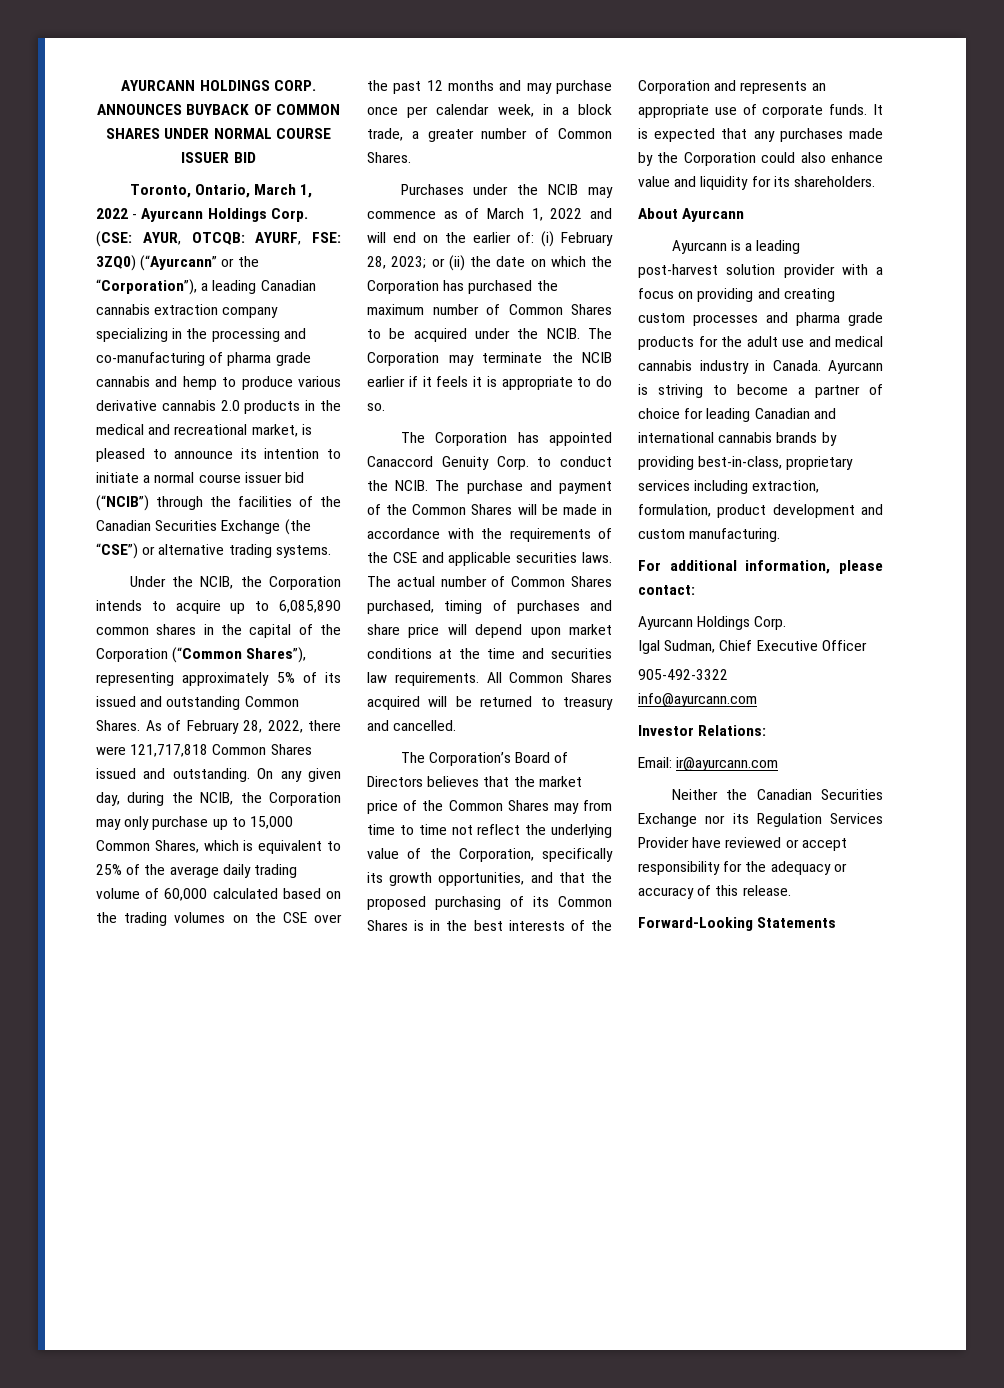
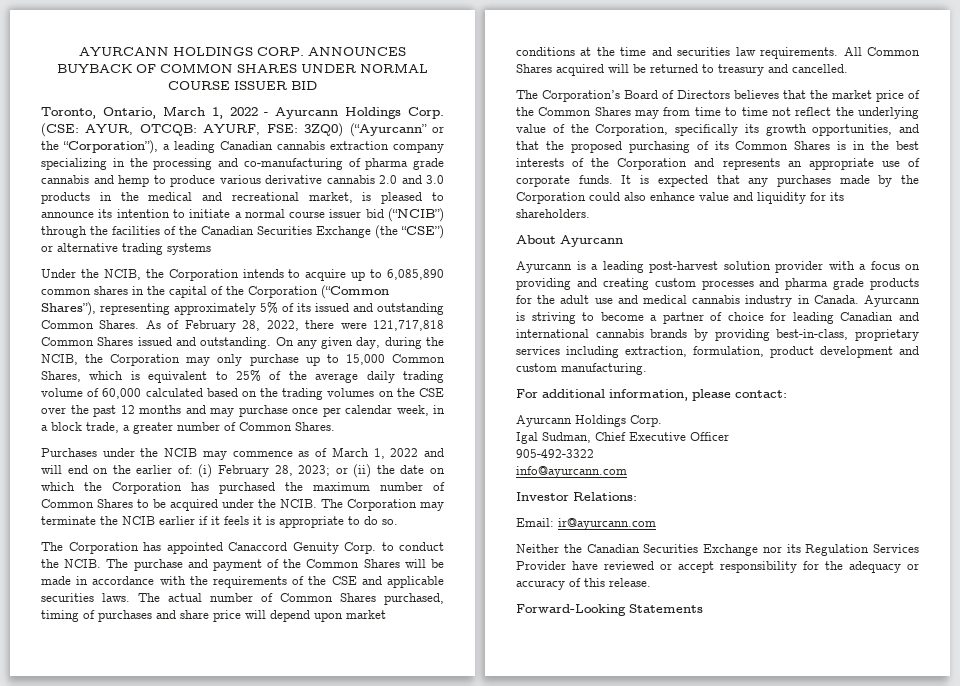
(240, 405) none -> [401,175,444,184] and 3.0
[275,545,331,558] systems. -> [167,243,211,255] systems

